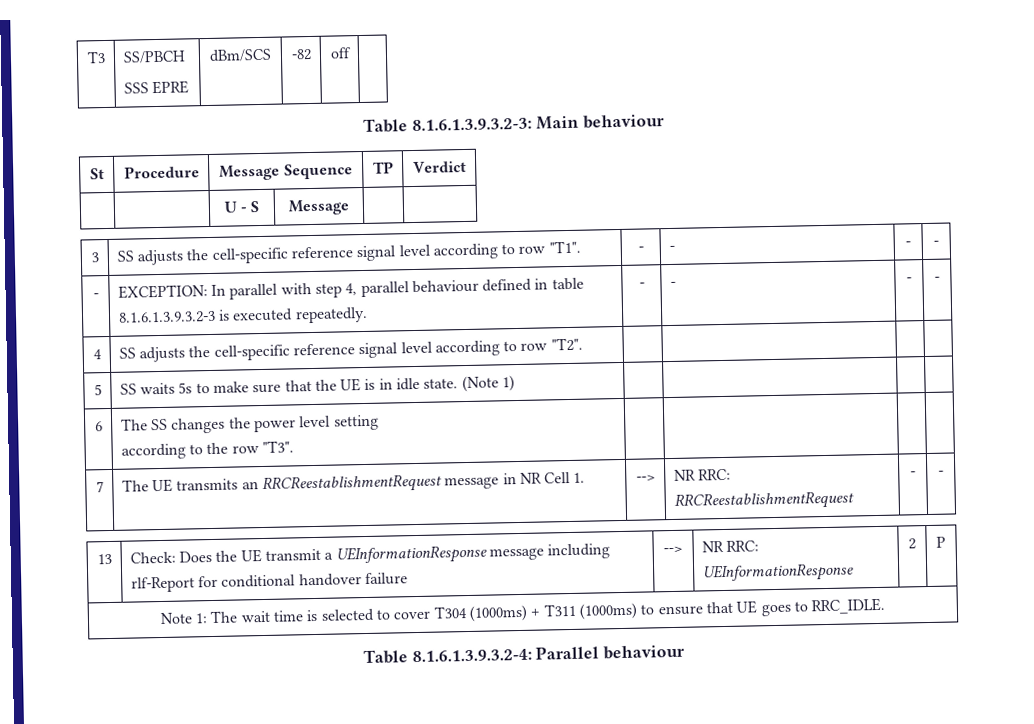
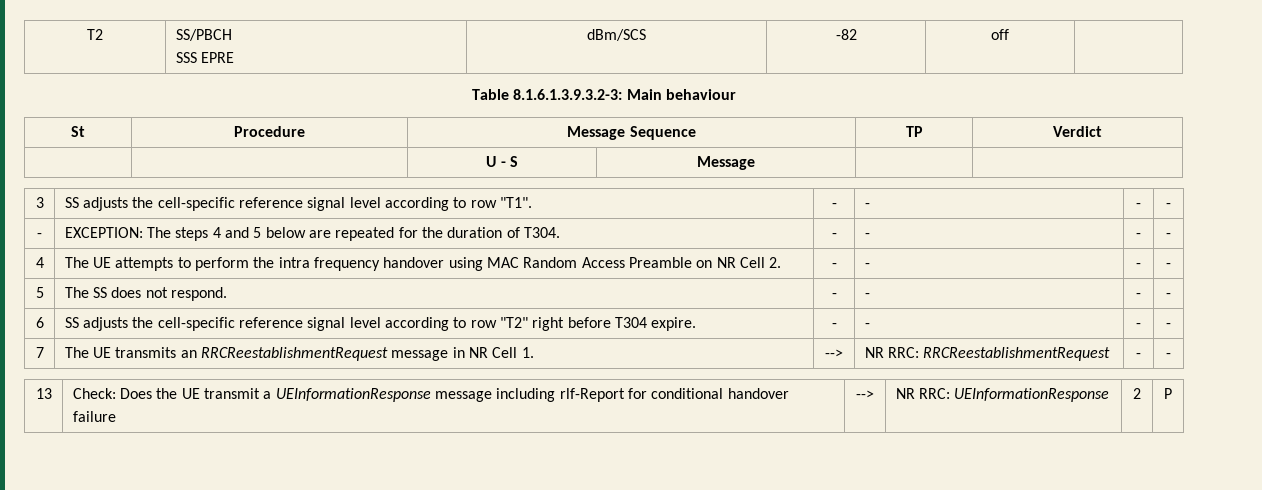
[86,50,106,64] T3 -> [87,29,103,40] T2
[210,277,584,300] [117,306,368,324] In parallel with step 4, parallel behaviour defined in table 8.1.6.1.3.9.3.2-3 is executed repeatedly. -> [147,227,560,241] The steps 4 and 5 below are repeated for the duration of T304.
(102, 354) none -> [64,257,782,271] [831,263,837,268] [864,263,870,268] [1136,263,1141,268] [1166,263,1171,268] [35,287,44,298] [64,287,228,301] [831,293,837,298] [864,293,870,298] [1136,293,1141,298] [1166,293,1171,298] [35,317,44,328] | The UE attempts to perform the intra frequency handover using MAC Random Access Preamble on NR Cell 2. | - | - | - | - // 5 | The SS does not respond. | - | - | - | - // 6
[550,337,583,352] [93,384,102,396] [119,375,516,395] [94,421,103,432] [120,414,379,434] [120,440,294,460] "T2". | | | | // 5 | SS waits 5s to make sure that the UE is in idle state. (Note 1) | | | | // 6 | The SS changes the power level setting // according to the row "T3". | | | | -> [499,317,697,331] [831,323,837,328] [864,323,870,328] [1136,323,1141,328] [1166,323,1171,328] "T2" right before T304 expire. | - | - | - | -
[159,597,886,625] [362,644,686,665] // Note 1: The wait time is selected to cover T304 (1000ms) + T311 (1000ms) to ensure that UE goes to RRC_IDLE. // Table 8.1.6.1.3.9.3.2-4: Parallel behaviour -> (1172, 393) none

